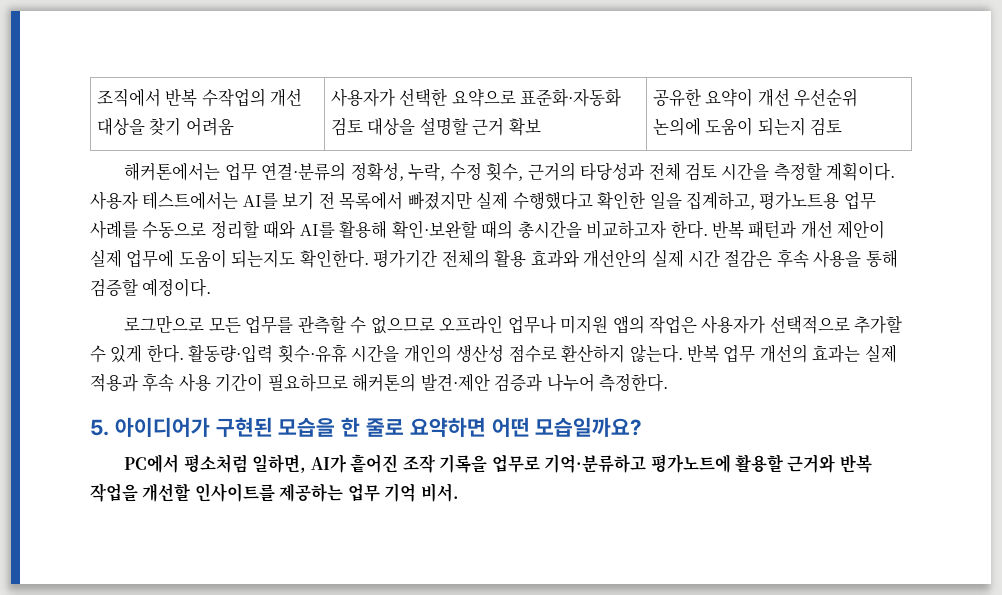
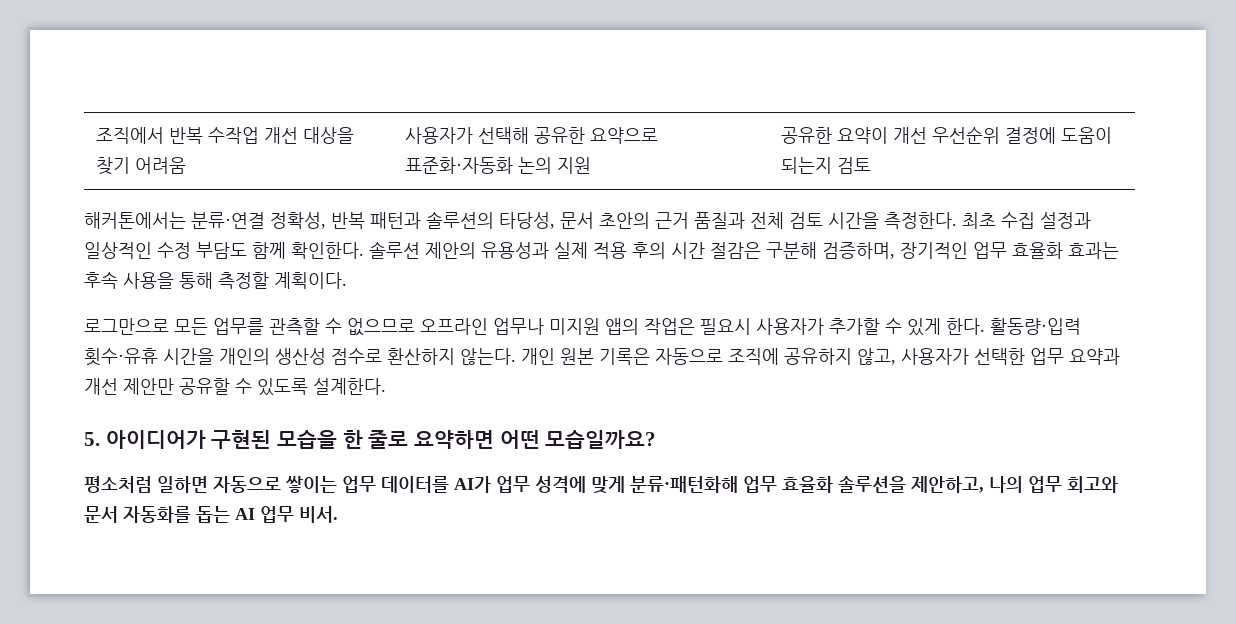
[201,88,266,107] 수작업의 -> [208,127,260,144] 수작업
[399,88,622,107] [330,117,541,136] 선택한 요약으로 표준화·자동화 검토 대상을 설명할 근거 확보 -> [478,127,659,144] [405,157,592,174] 선택해 공유한 요약으로 표준화·자동화 논의 지원
[652,117,701,136] 논의에 -> [1005,127,1057,144] 결정에
[224,162,896,181] [90,191,876,210] [90,220,886,239] [90,249,773,268] 업무 연결·분류의 정확성, 누락, 수정 횟수, 근거의 타당성과 전체 검토 시간을 측정할 계획이다. 사용자 테스트에서는 AI를 보기 전 목록에서 빠졌지만 실제 수행했다고 확인한 일을 집계하고, 평가노트용 업무 사례를 수동으로 정리할 때와 AI를 활용해 확인·보완할 때의 총시간을 비교하고자 한다. 반복 패턴과 개선 제안이 실제 업무에 도움이 되는지도 확인한다. 평가기간 전체의 활용 효과와 개선안의 실제 시간 절감은 -> [191,211,1091,229] [84,241,1119,259] 분류·연결 정확성, 반복 패턴과 솔루션의 타당성, 문서 초안의 근거 품질과 전체 검토 시간을 측정한다. 최초 수집 설정과 일상적인 수정 부담도 함께 확인한다. 솔루션 제안의 유용성과 실제 적용 후의 시간 절감은 구분해 검증하며, 장기적인 업무 효율화 효과는
[90,278,212,297] 검증할 예정이다. -> [218,272,347,289] 측정할 계획이다.
[701,315,850,334] 사용자가 선택적으로 -> [700,318,824,335] 필요시 사용자가
[687,344,897,363] [90,373,669,392] 반복 업무 개선의 효과는 실제 적용과 후속 사용 기간이 필요하므로 해커톤의 발견·제안 검증과 나누어 측정한다. -> [521,348,1120,365] [84,378,386,396] 개인 원본 기록은 자동으로 조직에 공유하지 않고, 사용자가 선택한 업무 요약과 개선 제안만 공유할 수 있도록 설계한다.
[124,454,872,473] [90,483,417,502] PC에서 평소처럼 일하면, AI가 흩어진 조작 기록을 업무로 기억·분류하고 평가노트에 활용할 근거와 반복 작업을 개선할 인사이트를 제공하는 업무 기억 -> [84,476,1118,494] [84,506,294,523] 평소처럼 일하면 자동으로 쌓이는 업무 데이터를 AI가 업무 성격에 맞게 분류·패턴화해 업무 효율화 솔루션을 제안하고, 나의 업무 회고와 문서 자동화를 돕는 AI 업무

